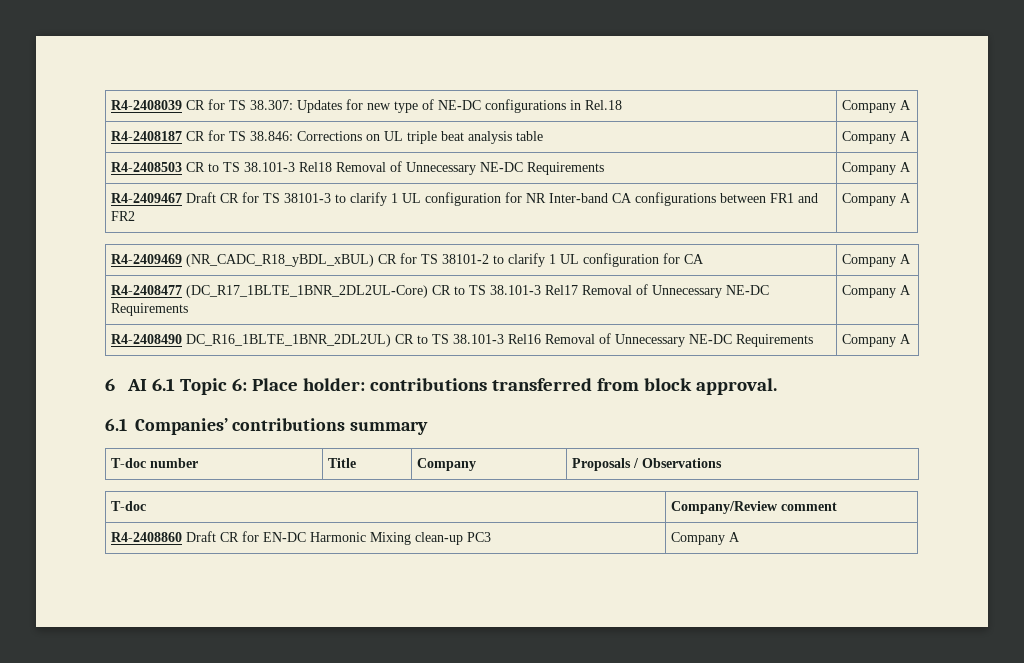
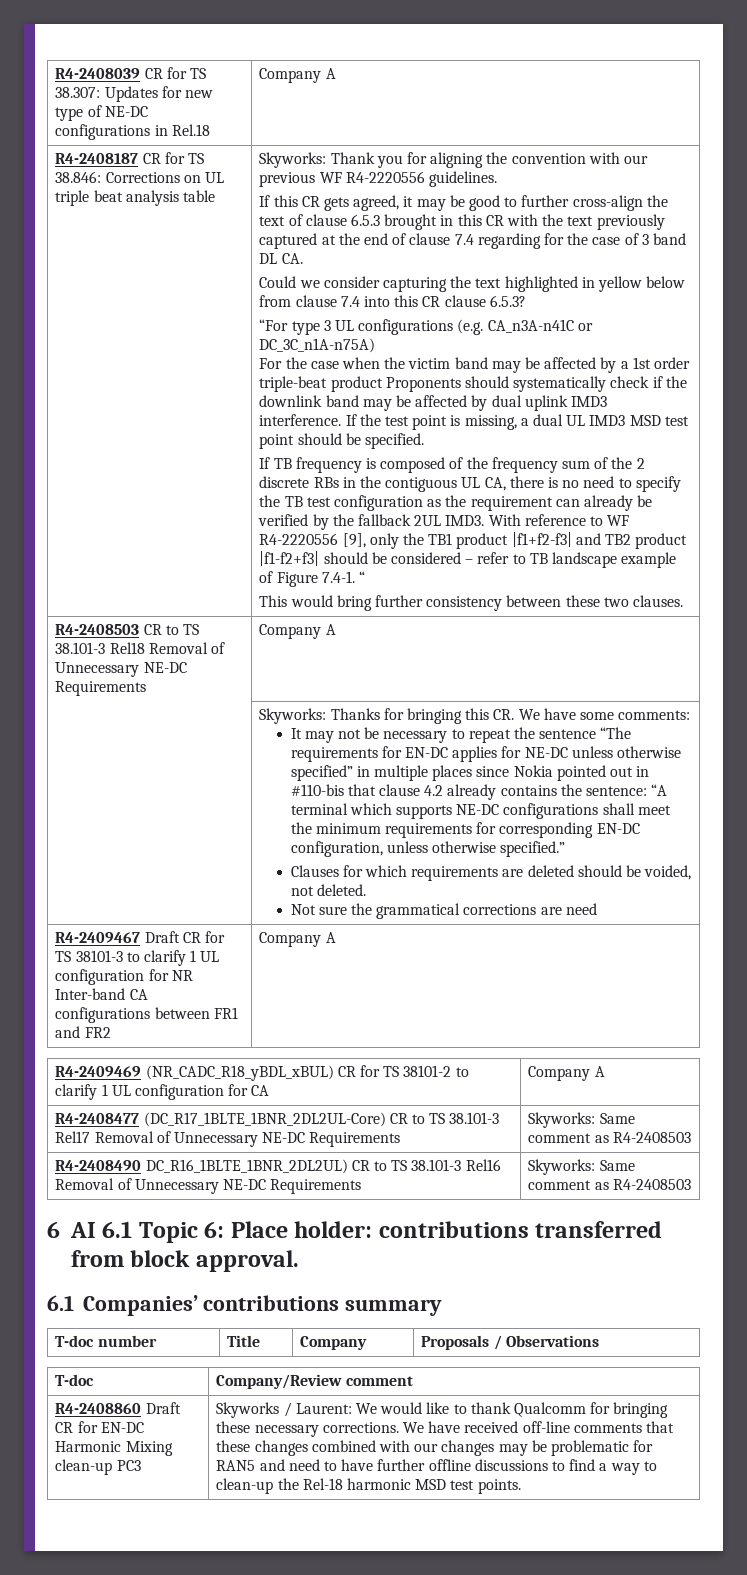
[842,131,912,144] Company A -> [259,152,648,168] [259,171,498,187] [259,195,668,211] [259,214,665,230] [259,233,686,249] [259,253,303,264] [259,276,686,292] [259,295,526,307] [259,319,593,335] [259,338,376,353] [259,357,690,373] [259,376,687,392] [259,395,607,411] [259,414,689,430] [259,433,425,449] [259,457,645,473] [259,476,681,492] [259,495,653,511] [258,514,630,530] [259,532,688,549] [259,551,677,568] [259,571,366,587] [259,595,683,611] Skyworks: Thank you for aligning the convention with our previous WF R4-2220556 guidelines. // If this CR gets agreed, it may be good to further cross-align the text of clause 6.5.3 brought in this CR with the text previously captured at the end of clause 7.4 regarding for the case of 3 band DL CA. // Could we consider capturing the text highlighted in yellow below from clause 7.4 into this CR clause 6.5.3? // “For type 3 UL configurations (e.g. CA_n3A-n41C or DC_3C_n1A-n75A) // For the case when the victim band may be affected by a 1st order triple-beat product Proponents should systematically check if the downlink band may be affected by dual uplink IMD3 interference. If the test point is missing, a dual UL IMD3 MSD test point should be specified. // If TB frequency is composed of the frequency sum of the 2 discrete RBs in the contiguous UL CA, there is no need to specify the TB test configuration as the requirement can already be verified by the fallback 2UL IMD3. With reference to WF R4-2220556 [9], only the TB1 product |f1+f2-f3| and TB2 product |f1-f2+f3| should be considered – refer to TB landscape example of Figure 7.4-1. “ // This would bring further consistency between these two clauses.
(912, 167) none -> [259,708,691,724] [290,727,632,743] [290,746,682,762] [290,765,650,781] [290,784,668,800] [290,803,671,819] [290,822,640,838] [290,841,566,857] [290,865,692,881] [290,884,366,896] [290,903,597,919] // | Skyworks: Thanks for bringing this CR. We have some comments: // It may not be necessary to repeat the sentence “The requirements for EN-DC applies for NE-DC unless otherwise specified” in multiple places since Nokia pointed out in #110-bis that clause 4.2 already contains the sentence: “A terminal which supports NE-DC configurations shall meet the minimum requirements for corresponding EN-DC configuration, unless otherwise specified.” // Clauses for which requirements are deleted should be voided, not deleted. // Not sure the grammatical corrections are need
[842,285,912,298] Company A -> [528,1112,635,1128] [528,1132,691,1143] Skyworks: Same comment as R4-2408503
[842,334,912,347] Company A -> [528,1159,635,1175] [528,1179,691,1190] Skyworks: Same comment as R4-2408503
[671,532,741,545] Company A -> [216,1402,669,1418] [216,1421,674,1437] [216,1440,654,1456] [216,1459,657,1475] [216,1478,521,1494] Skyworks / Laurent: We would like to thank Qualcomm for bringing these necessary corrections. We have received off-line comments that these changes combined with our changes may be problematic for RAN5 and need to have further offline discussions to find a way to clean-up the Rel-18 harmonic MSD test points.

